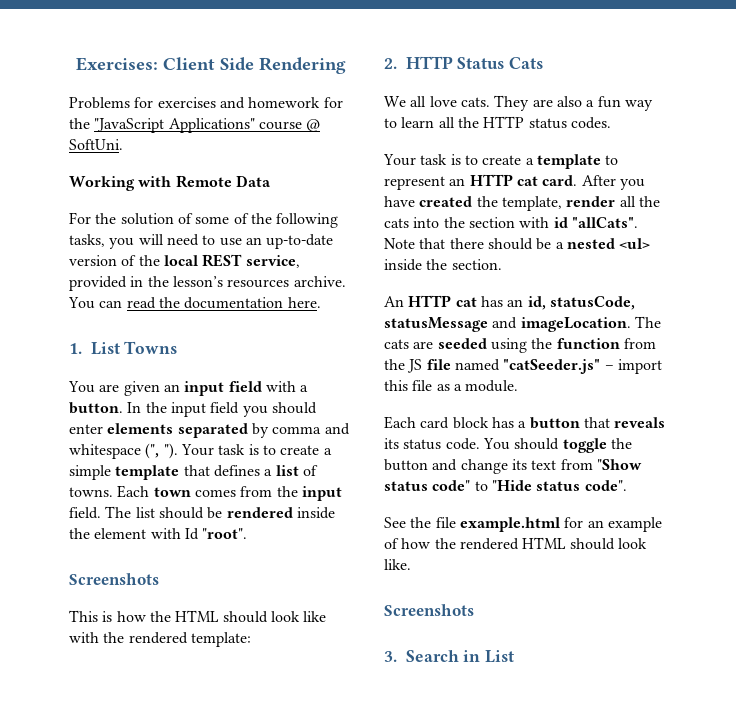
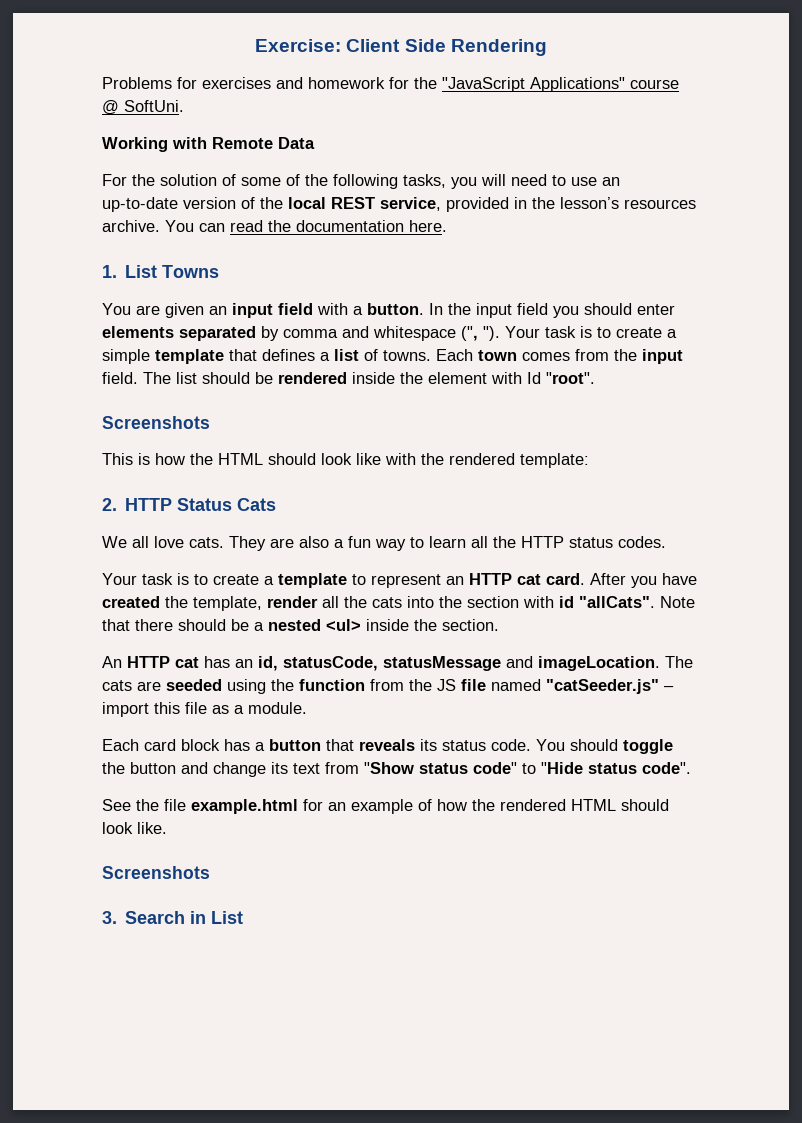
[75,57,158,71] Exercises: -> [255,39,342,52] Exercise:

